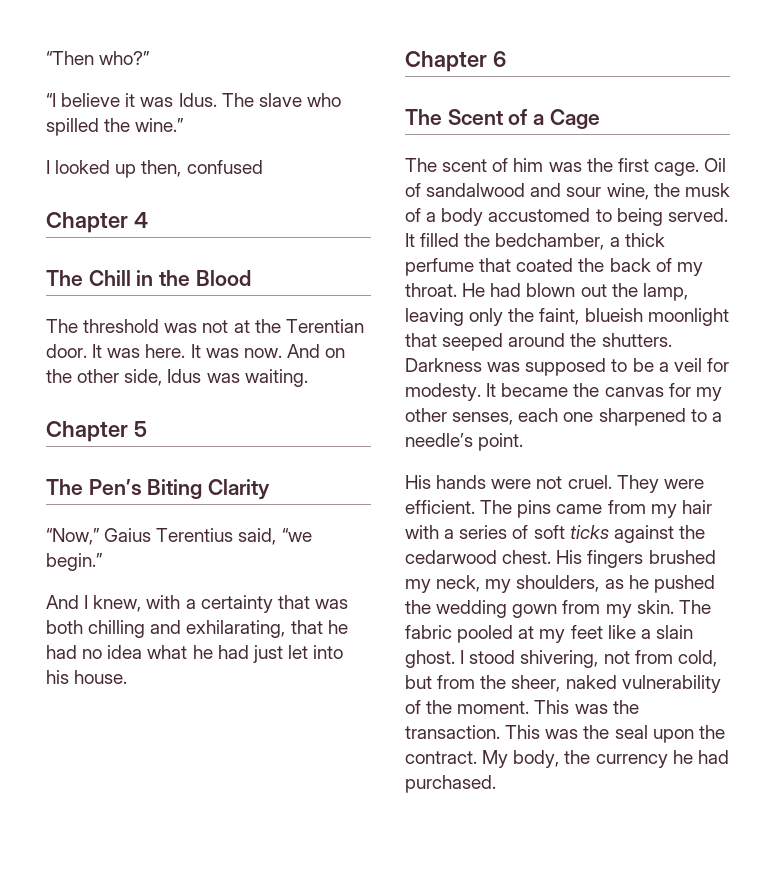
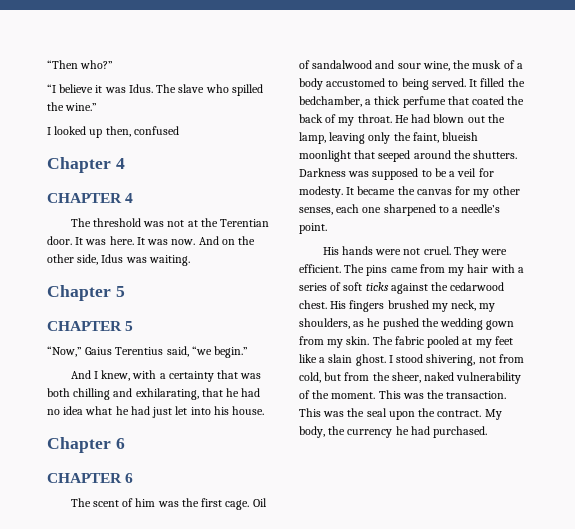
[46,270,251,286] The Chill in the Blood -> [47,193,134,203] CHAPTER 4
[46,479,271,500] The Pen’s Biting Clarity -> [47,321,134,331] CHAPTER 5
[405,109,600,129] The Scent of a Cage -> [47,473,134,483] CHAPTER 6

